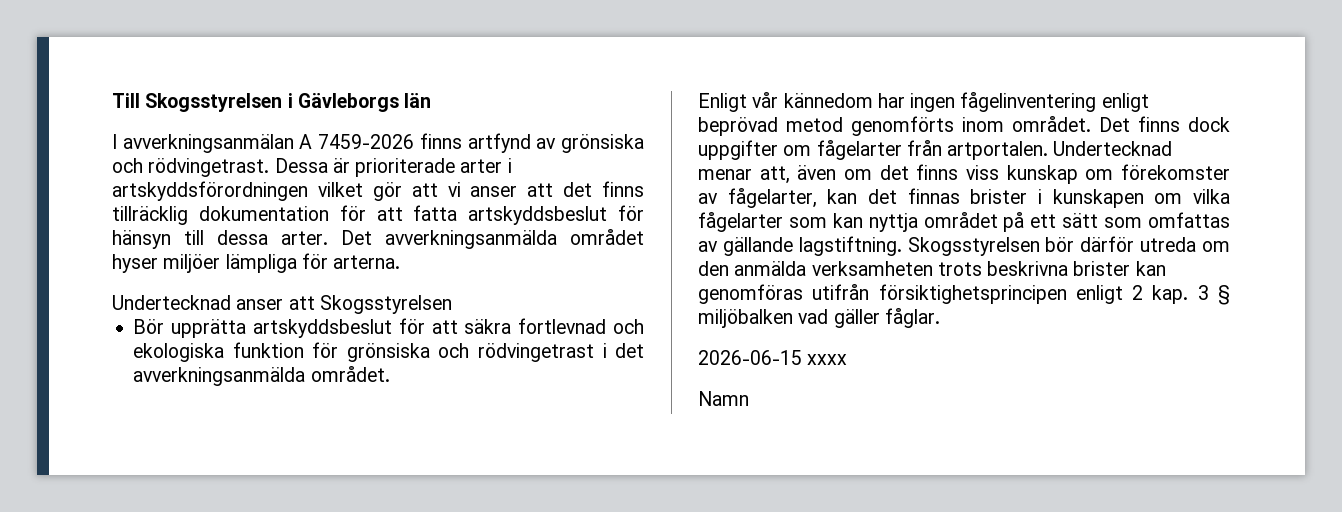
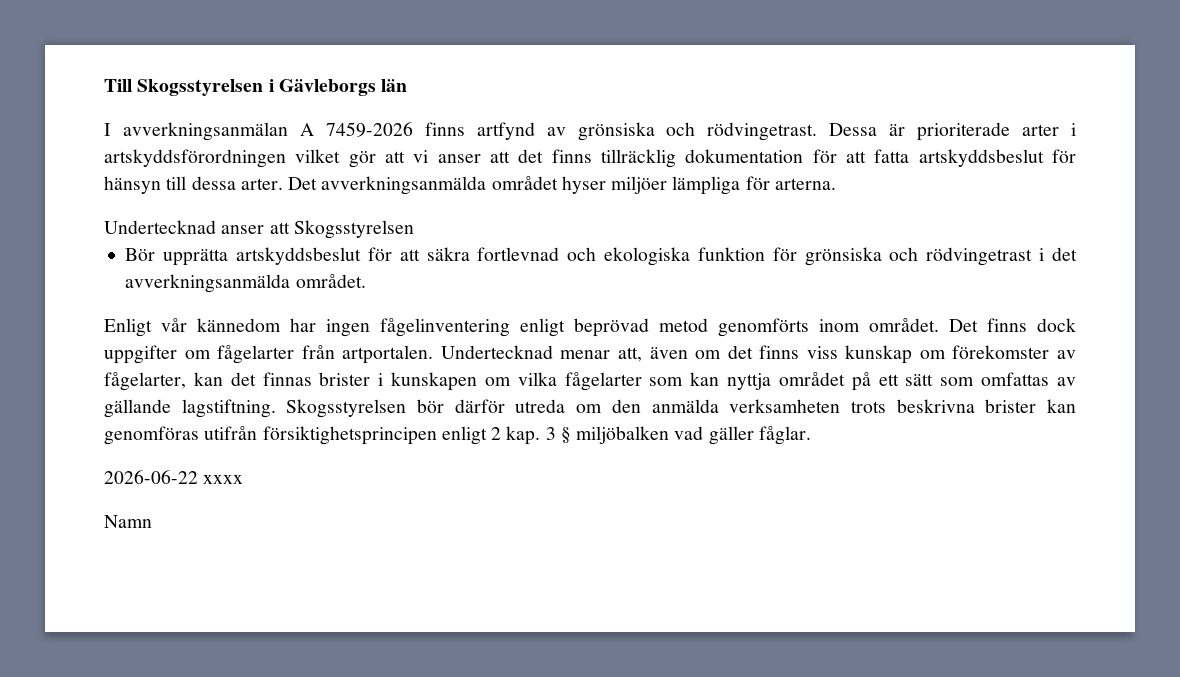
[698,350,802,365] 2026-06-15 -> [104,470,198,484] 2026-06-22

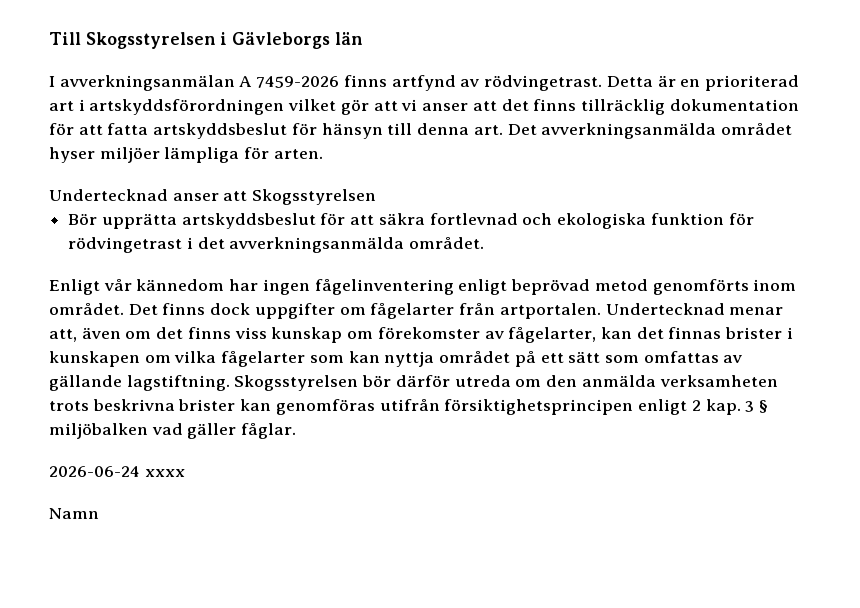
[577,122,1060,141] grönsiska och rödvingetrast. Dessa är prioriterade arter -> [484,75,799,91] [49,101,74,111] rödvingetrast. Detta är en prioriterad art
[191,176,283,190] dessa arter. -> [417,123,503,135] denna art.
[774,178,836,190] arterna. -> [273,149,323,159] arten.
[804,247,919,266] grönsiska och -> (754, 219) none
[104,470,198,484] 2026-06-22 -> [49,466,140,477] 2026-06-24

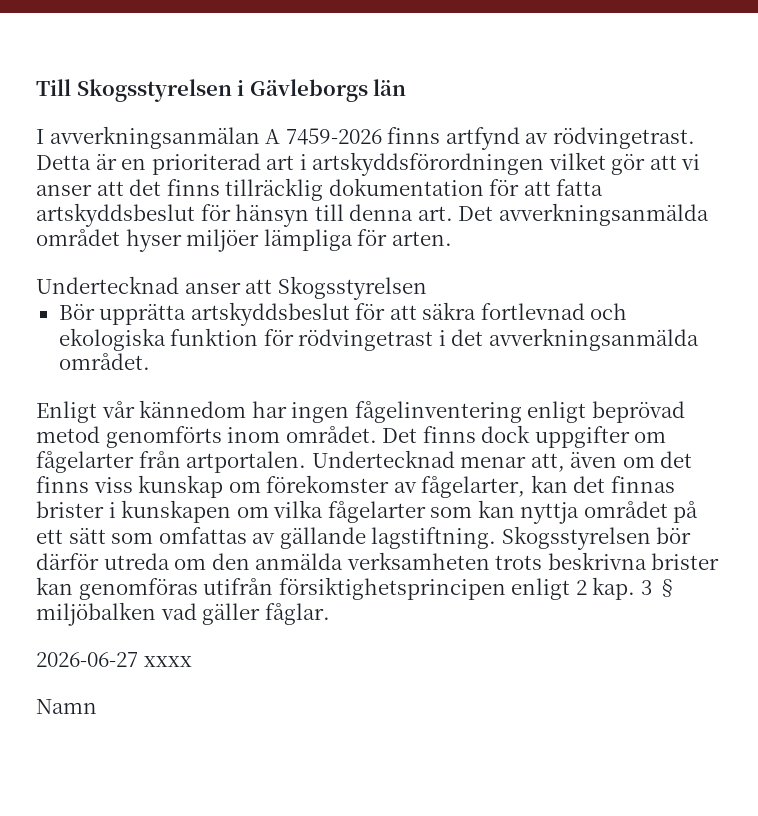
[49,466,140,477] 2026-06-24 -> [36,652,138,667] 2026-06-27

